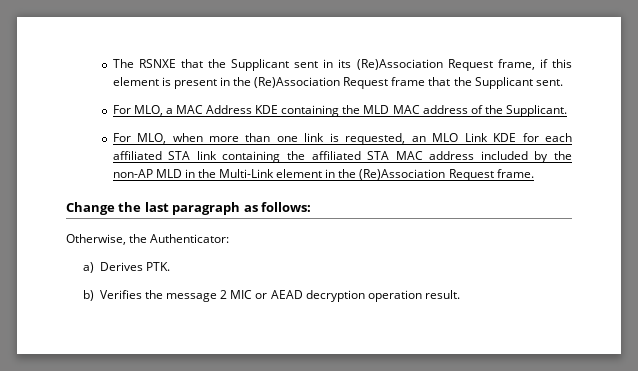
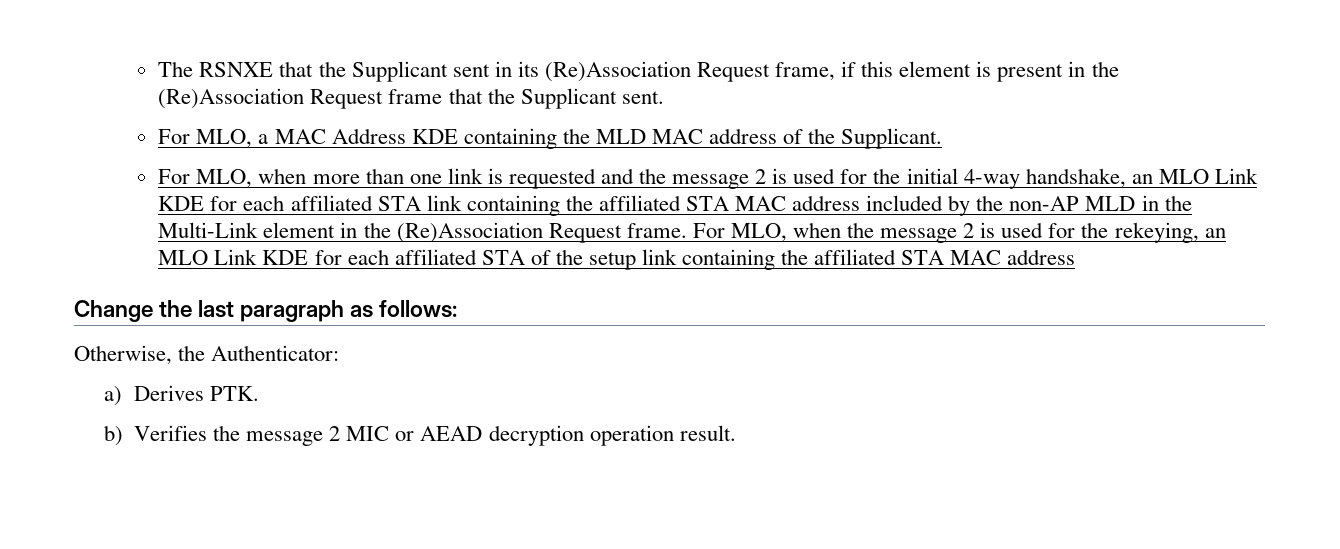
[345,133,406,145] requested, -> [508,168,1126,189] requested and the message 2 is used for the initial 4-way handshake,
(534, 173) none -> [692,222,1226,243] [158,249,1076,270] For MLO, when the message 2 is used for the rekeying, an MLO Link KDE for each affiliated STA of the setup link containing the affiliated STA MAC address

